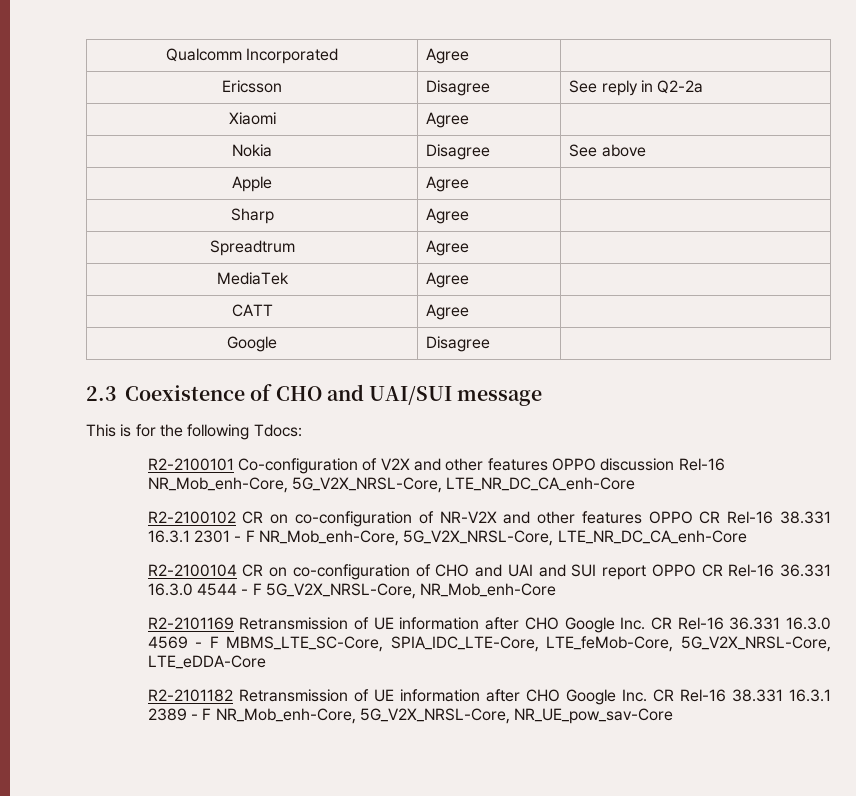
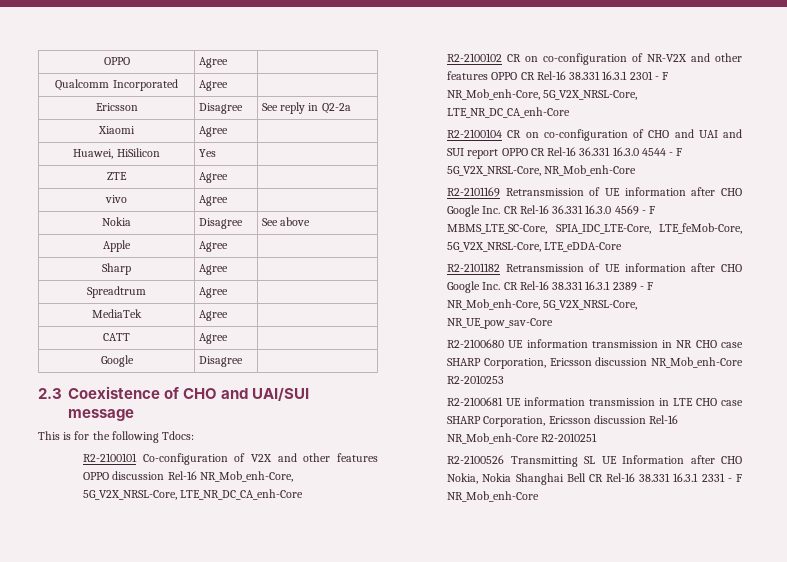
(165, 55) none -> [103,57,130,65] [198,57,228,68] OPPO | Agree | //
(470, 120) none -> [73,148,160,159] [198,149,216,157] [107,172,127,180] [198,172,228,183] [105,195,127,203] [198,195,228,206] // Huawei, HiSilicon | Yes | // ZTE | Agree | // vivo | Agree |
(674, 716) none -> [447,339,743,348] [447,357,743,369] [447,375,505,384] [447,397,743,406] [447,415,679,427] [447,433,598,444] [447,455,742,467] [447,473,742,485] [447,491,540,502] // R2-2100680 UE information transmission in NR CHO case SHARP Corporation, Ericsson discussion NR_Mob_enh-Core R2-2010253 // R2-2100681 UE information transmission in LTE CHO case SHARP Corporation, Ericsson discussion Rel-16 NR_Mob_enh-Core R2-2010251 // R2-2100526 Transmitting SL UE Information after CHO Nokia, Nokia Shanghai Bell CR Rel-16 38.331 16.3.1 2331 - F NR_Mob_enh-Core

